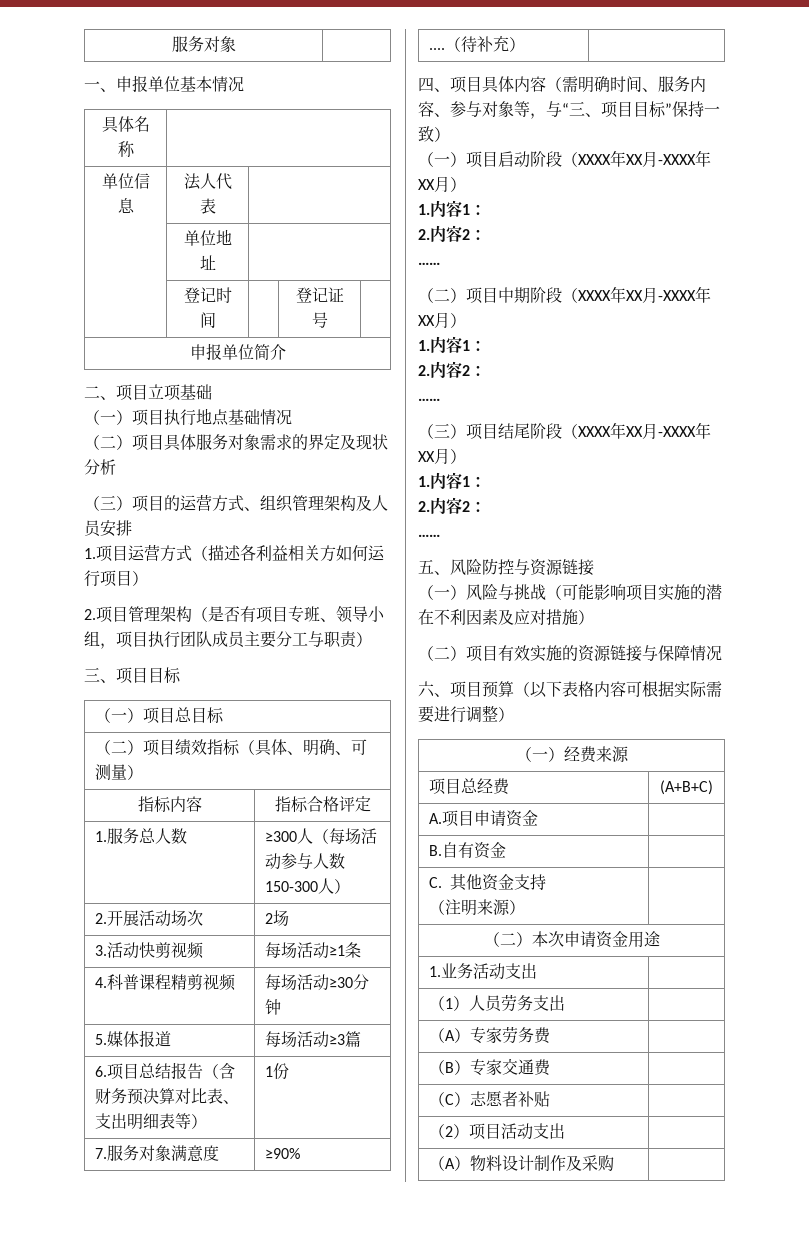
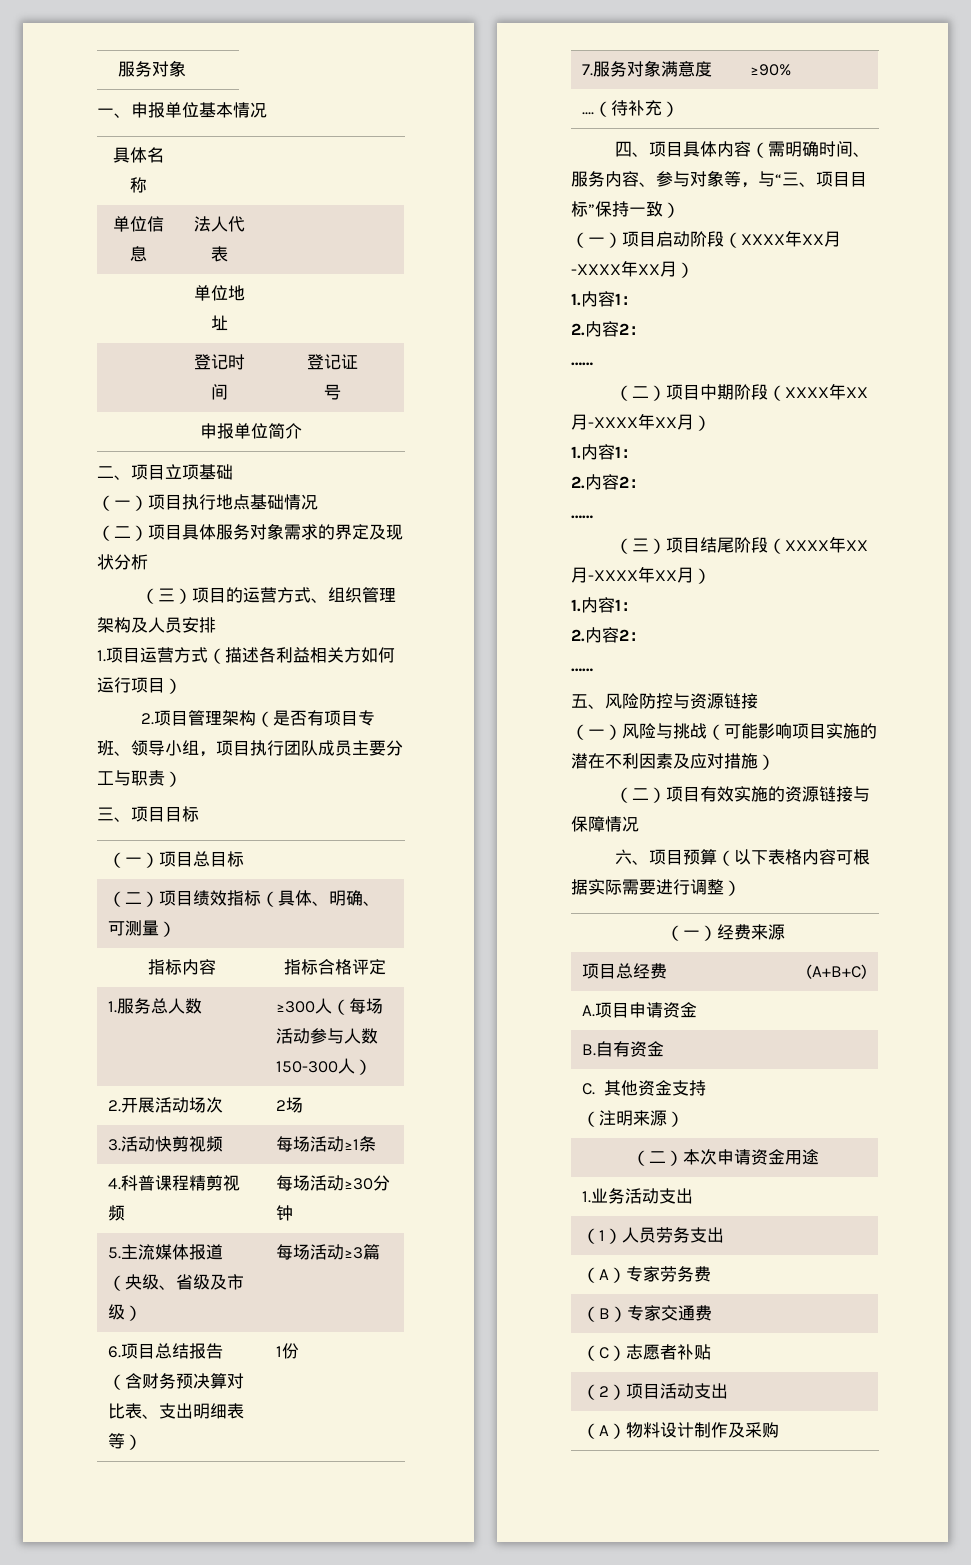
(107, 1039) none -> [121,1244,156,1260] 主流
(171, 1039) none -> [108,1274,245,1291] [108,1304,143,1321] （央级、省级及市级）

